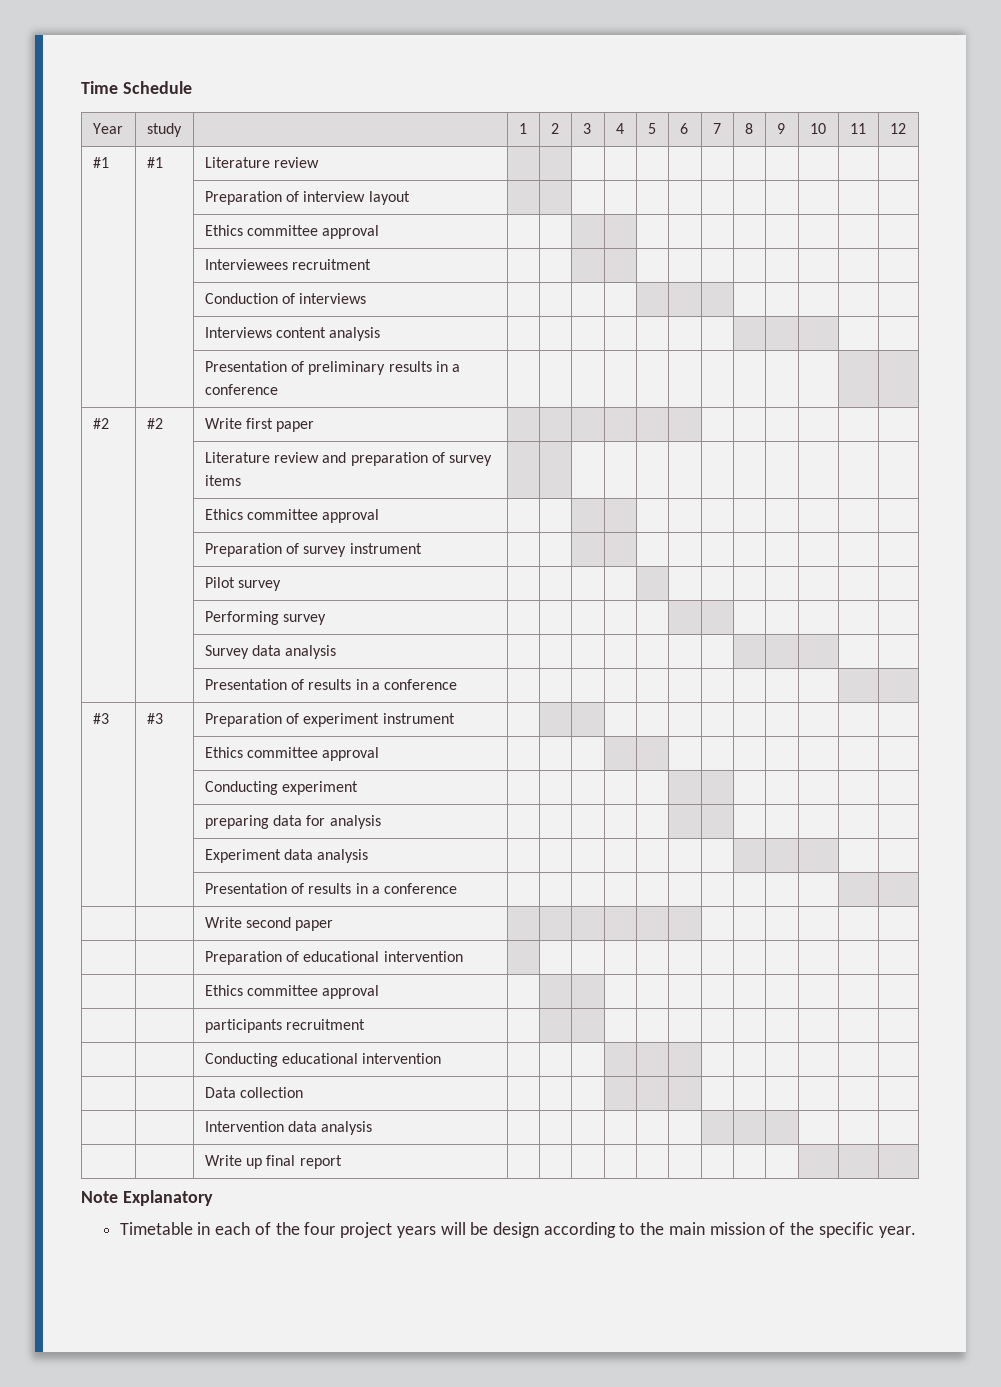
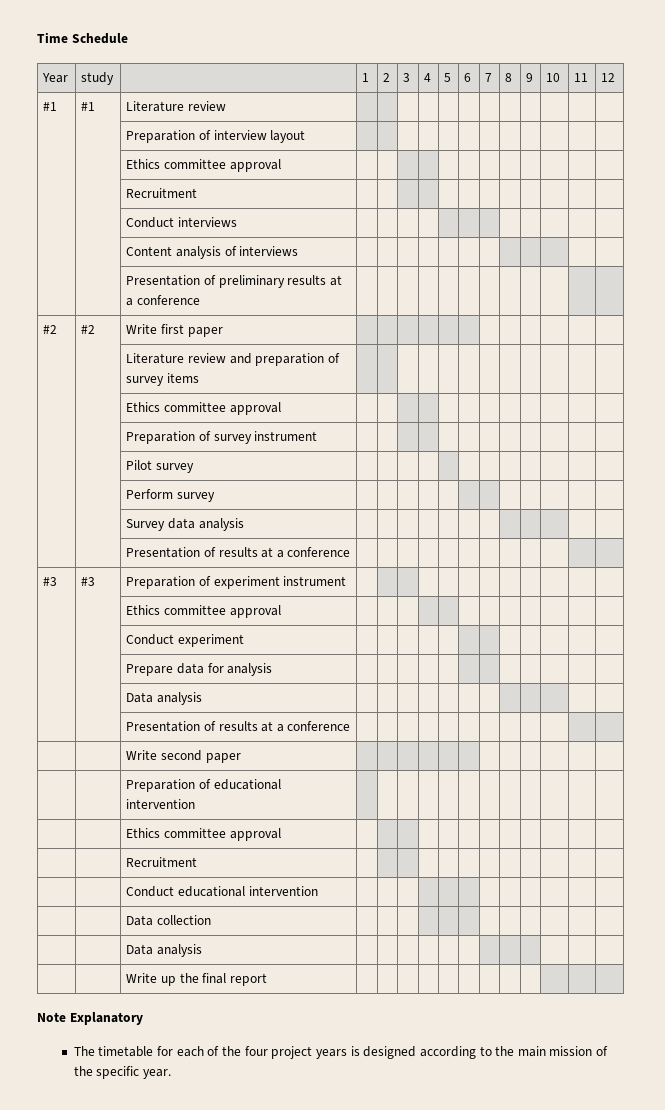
[204,259,371,270] [204,293,367,304] [204,327,381,341] Interviewees recruitment | | | | | | | | | | | | // | | Conduction of interviews | | | | | | | | | | | | // | | Interviews content analysis -> [126,188,198,198] [126,217,237,228] [126,246,299,259] Recruitment | | | | | | | | | | | | // | | Conduct interviews | | | | | | | | | | | | // | | Content analysis of interviews
[435,361,448,372] in -> [329,275,342,286] at
[204,611,279,625] Performing -> [126,489,174,499] Perform
[355,679,368,690] in -> [261,547,274,558] at
[204,781,278,795] Conducting -> [126,634,175,645] Conduct
[204,815,269,829] preparing -> [126,664,174,676] Prepare
[204,849,369,863] [204,883,368,894] Experiment data analysis | | | | | | | | | | | | // | | Presentation of results in -> [126,692,202,705] [126,721,274,732] Data analysis | | | | | | | | | | | | // | | Presentation of results at
[204,1019,365,1033] [204,1053,278,1067] participants recruitment | | | | | | | | | | | | // | | Conducting -> [126,857,198,867] [126,886,175,897] Recruitment | | | | | | | | | | | | // | | Conduct
[204,1121,317,1132] Intervention data -> [126,944,154,955] Data
(262, 1163) none -> [179,973,199,983] the
[119,1222,211,1235] Timetable in -> [73,1046,174,1057] The timetable for
[440,1222,540,1238] will be design -> [350,1046,417,1059] is designed

